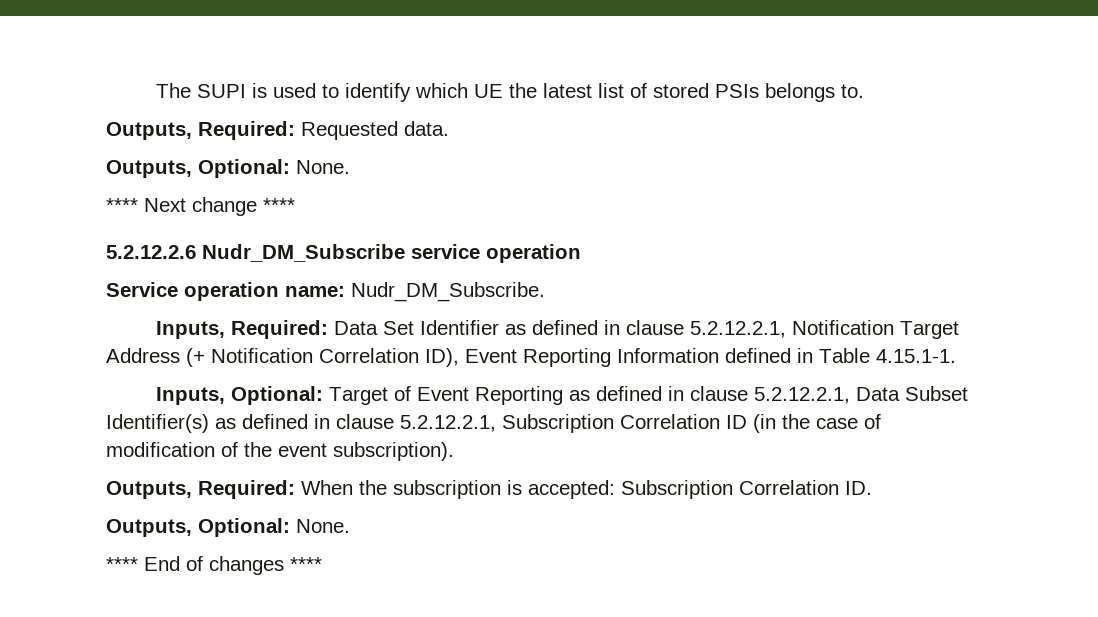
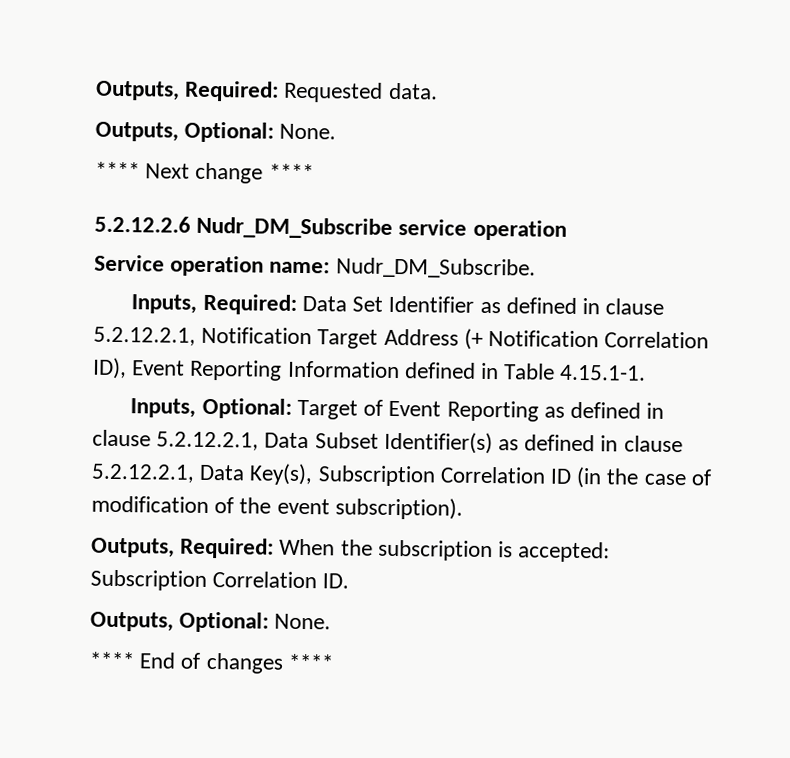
[156,83,865,102] The SUPI is used to identify which UE the latest list of stored PSIs belongs to. // -> (96, 90) none
(496, 423) none -> [199,463,314,486] Data Key(s),

